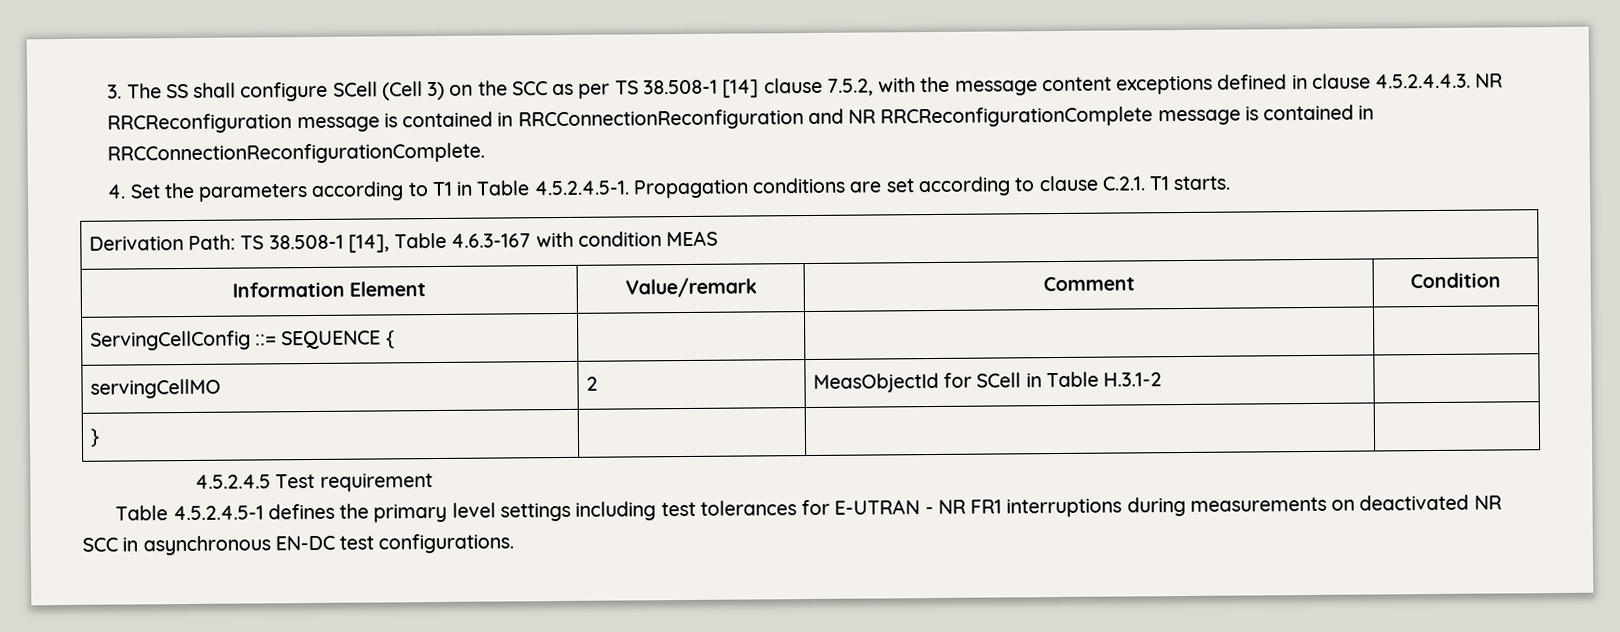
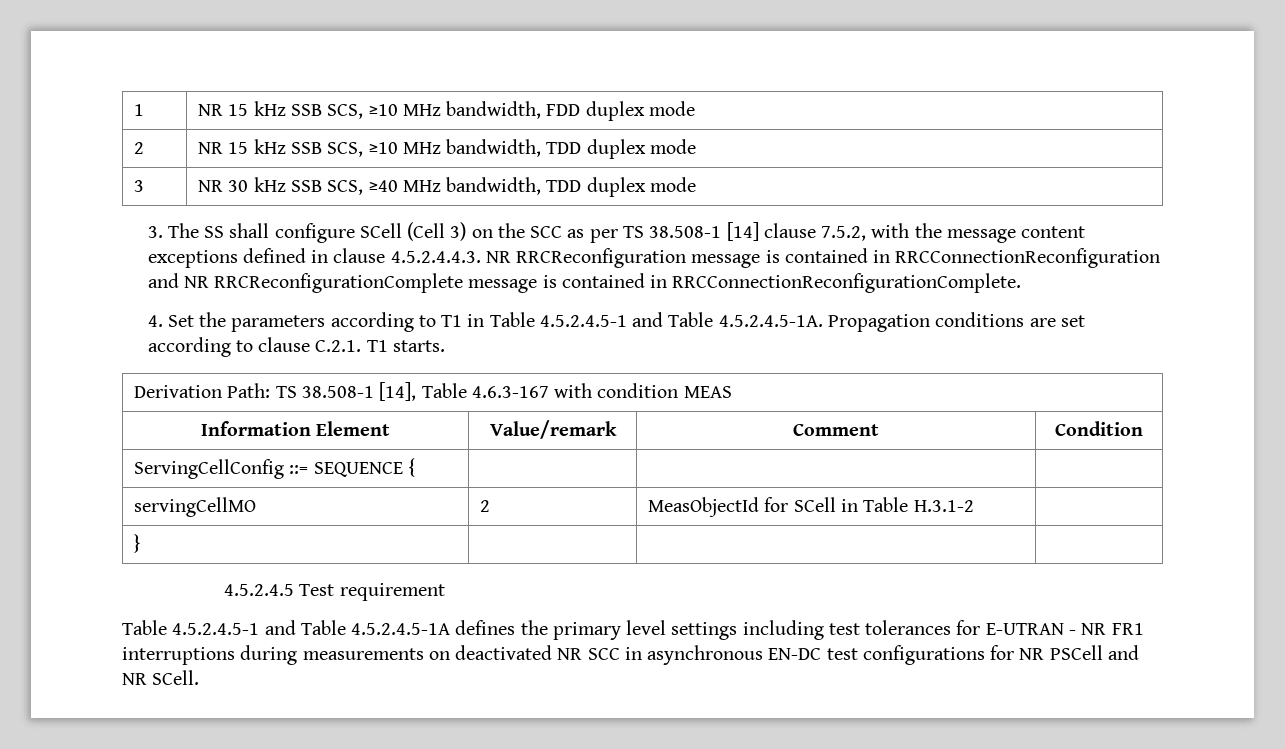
(107, 91) none -> [134,104,145,116] [198,101,695,121] [134,142,145,154] [198,139,696,159] [134,180,145,192] [198,177,696,197] 1 | NR 15 kHz SSB SCS, ≥10 MHz bandwidth, FDD duplex mode // 2 | NR 15 kHz SSB SCS, ≥10 MHz bandwidth, TDD duplex mode // 3 | NR 30 kHz SSB SCS, ≥40 MHz bandwidth, TDD duplex mode //
[533,180,630,196] 4.5.2.4.5-1. -> [539,312,823,327] 4.5.2.4.5-1 and Table 4.5.2.4.5-1A.
(264, 513) none -> [264,620,451,635] and Table 4.5.2.4.5-1A
[378,533,515,554] configurations. -> [862,645,1139,665] [122,670,200,685] configurations for NR PSCell and NR SCell.

